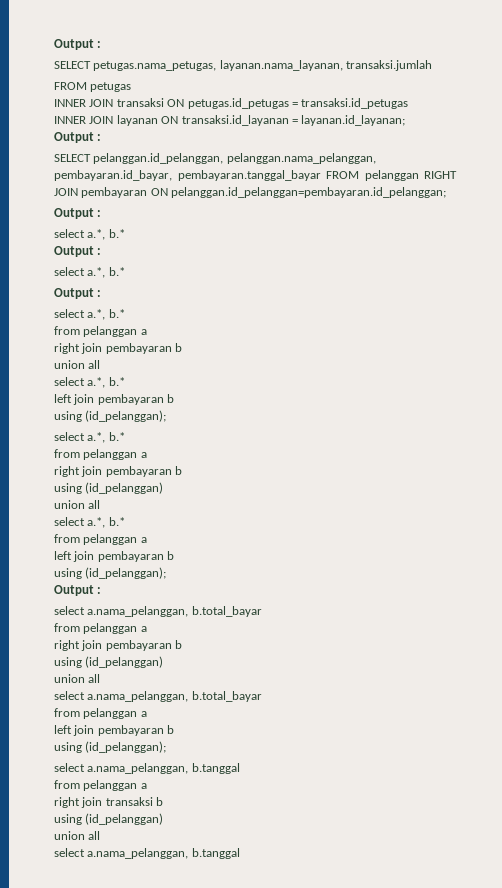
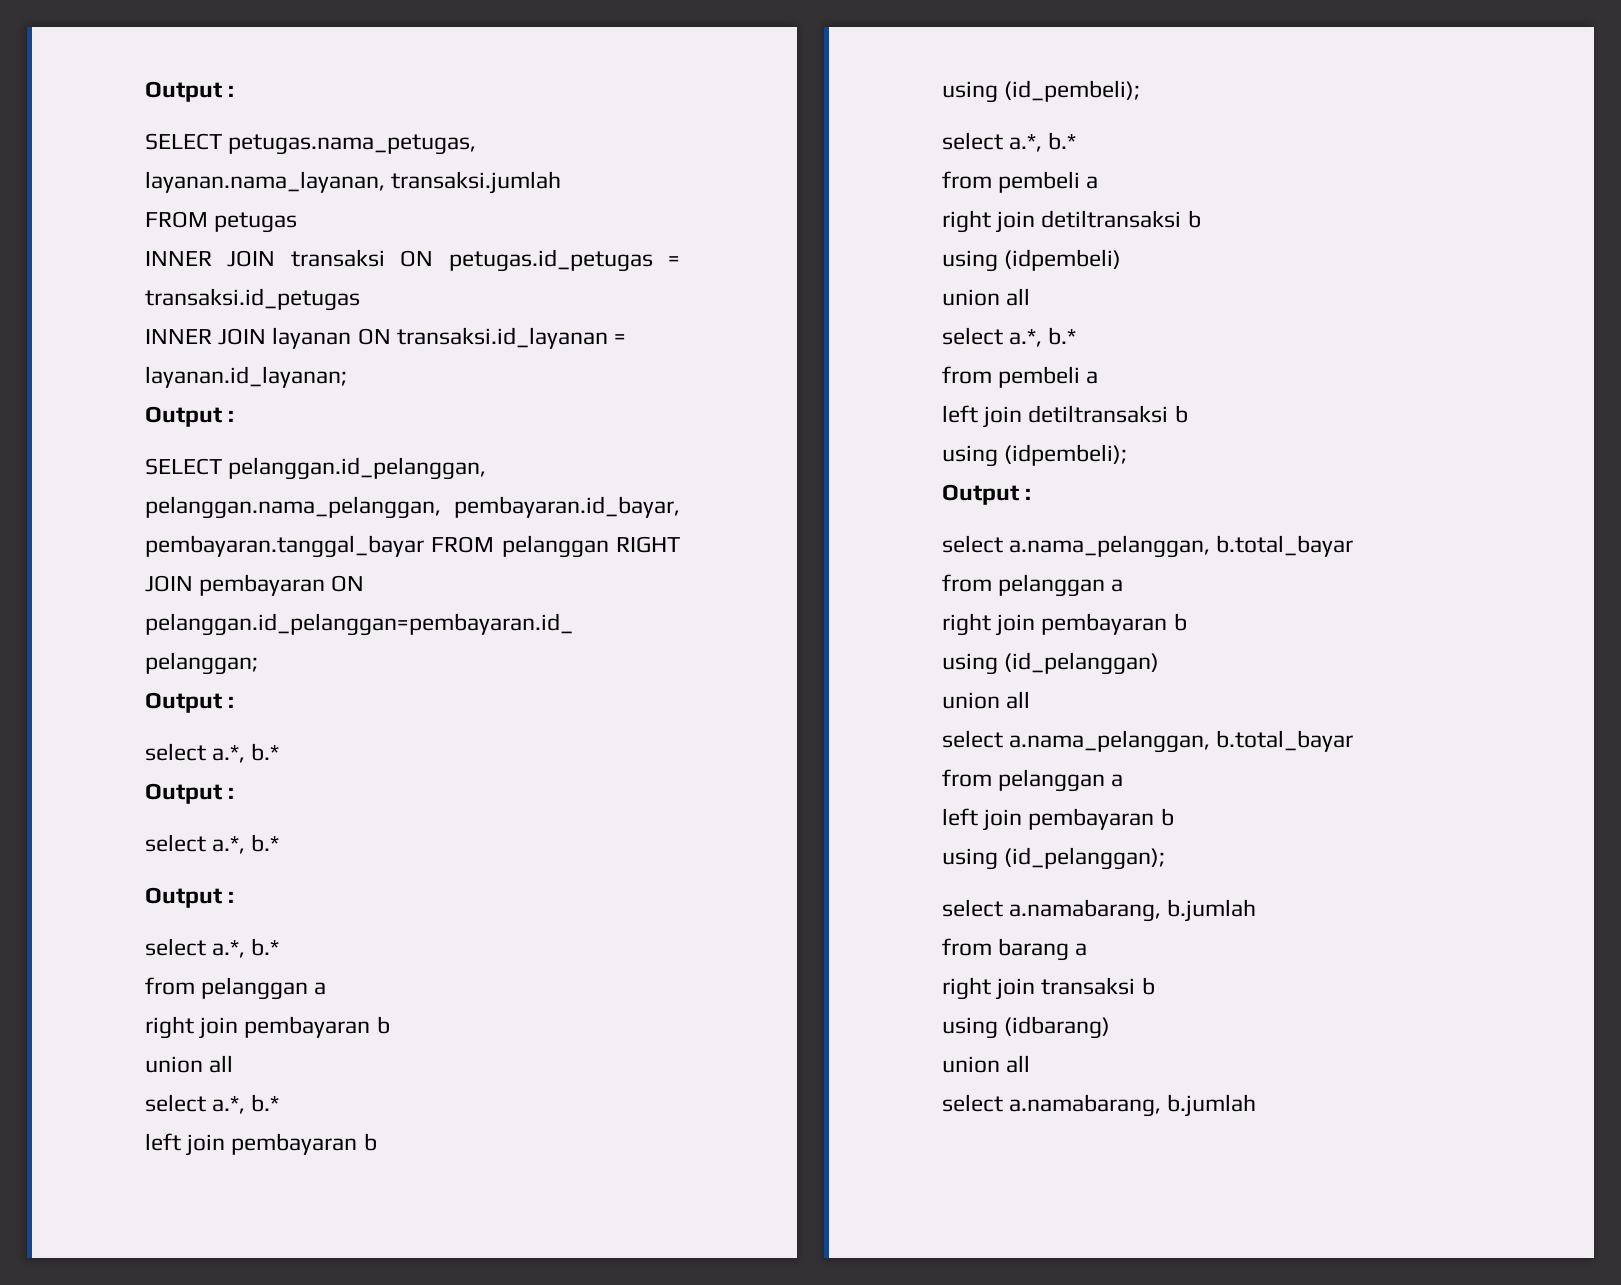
[85,410,167,422] [54,432,125,443] [54,449,147,460] [54,466,183,477] [54,482,164,494] (id_pelanggan); // select a.*, b.* // from pelanggan a // right join pembayaran b // using (id_pelanggan) -> [1004,80,1141,102] [942,132,1077,152] [942,171,1099,193] [942,210,1201,233] [942,249,1122,272] (id_pembeli); // select a.*, b.* // from pembeli a // right join detiltransaksi b // using (idpembeli)
[83,534,147,545] [54,551,175,562] [54,567,167,579] pelanggan a // left join pembayaran b // using (id_pelanggan); -> [998,366,1099,388] [942,405,1188,428] [942,444,1128,467] pembeli a // left join detiltransaksi b // using (idpembeli);
[87,763,240,774] [54,780,138,791] a.nama_pelanggan, b.tanggal // from pelanggan -> [1009,899,1257,922] [942,938,1070,961] a.namabarang, b.jumlah // from barang
[85,813,164,825] [54,831,101,840] [54,848,240,859] (id_pelanggan) // union all // select a.nama_pelanggan, b.tanggal -> [1004,1016,1111,1039] [942,1055,1031,1073] [942,1094,1257,1117] (idbarang) // union all // select a.namabarang, b.jumlah

